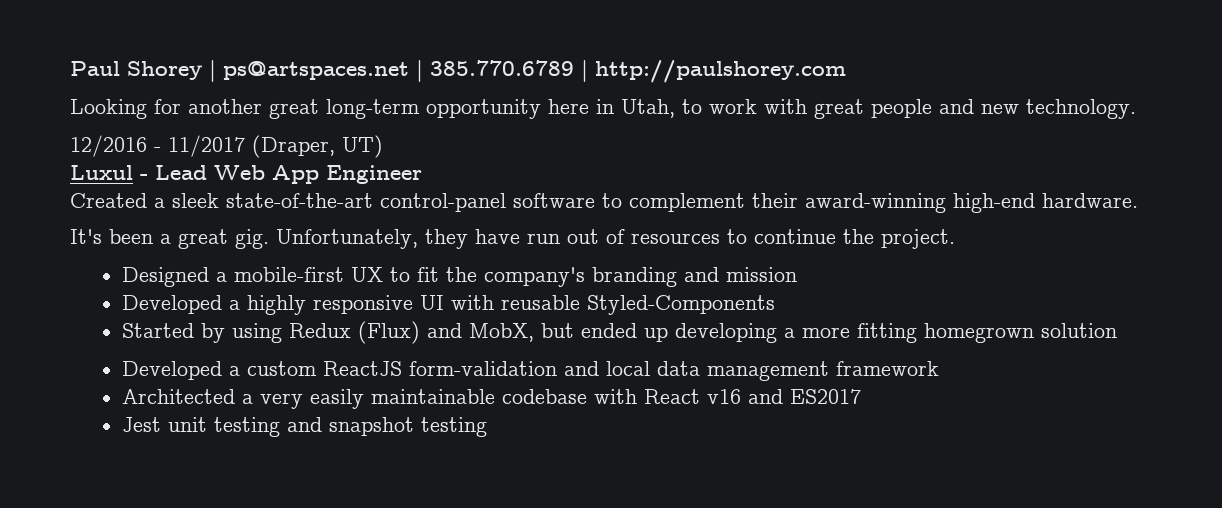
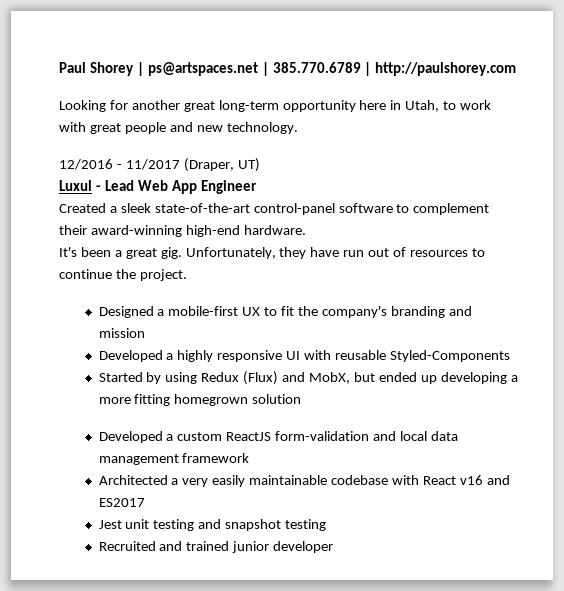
(488, 427) none -> [98,541,334,553] // Recruited and trained junior developer

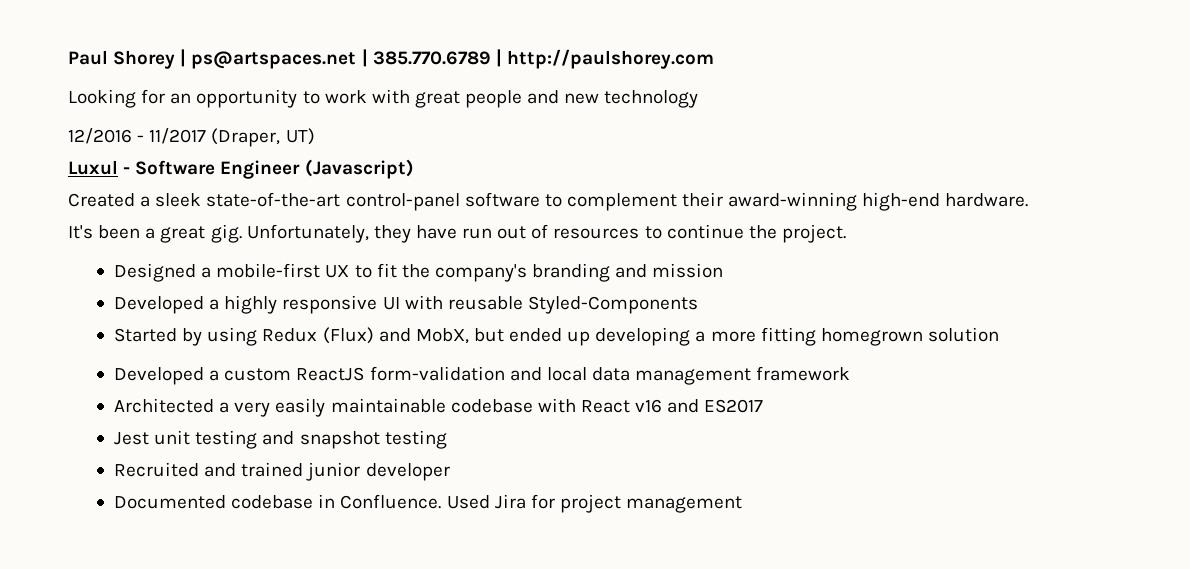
[131,100,440,112] another great long-term opportunity here in Utah, -> [170,89,298,108] an opportunity
[226,122,298,134] technology. -> [604,90,699,108] technology
[104,180,197,194] Lead Web App -> [135,160,216,175] Software
(257, 187) none -> [304,159,414,179] (Javascript)
(334, 547) none -> [114,494,743,513] // Documented codebase in Confluence. Used Jira for project management

